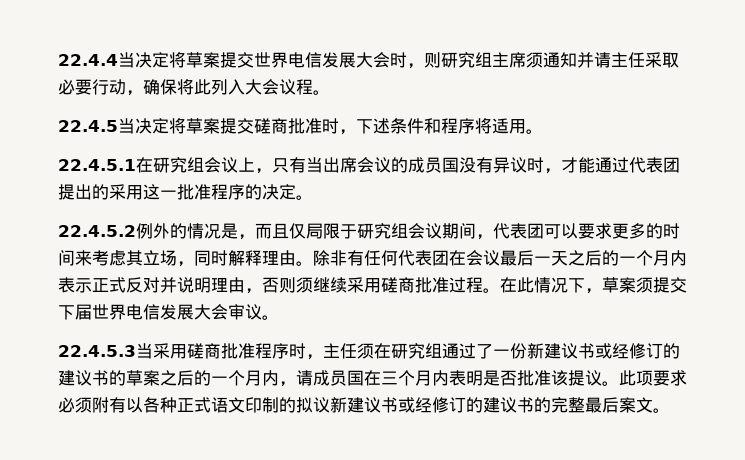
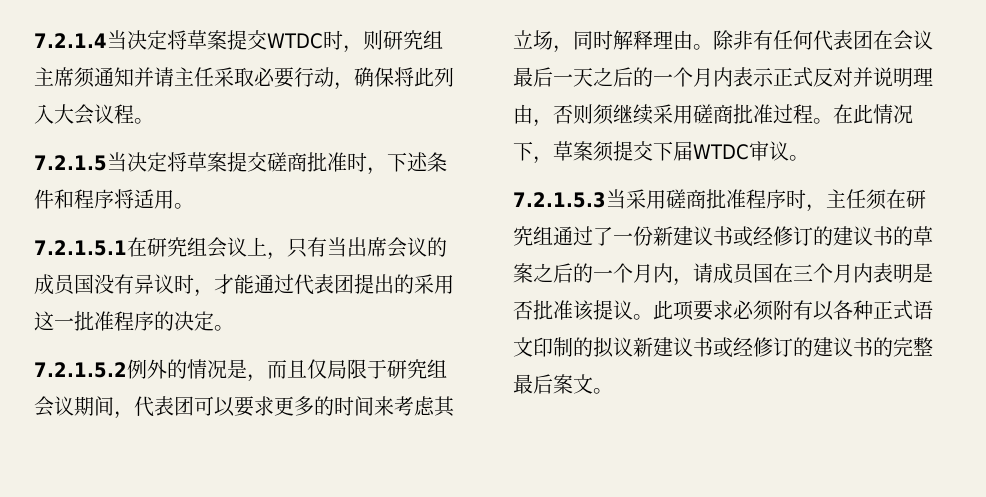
[58,52,390,68] 22.4.4当决定将草案提交世界电信发展大会 -> [34,30,323,50] 7.2.1.4当决定将草案提交WTDC
[58,120,118,132] 22.4.5 -> [34,155,107,171] 7.2.1.5
[58,159,136,171] 22.4.5.1 -> [34,240,127,256] 7.2.1.5.1
[58,225,136,237] 22.4.5.2 -> [34,362,127,378] 7.2.1.5.2
[92,304,228,320] 世界电信发展大会 -> [693,144,749,160] WTDC
[58,345,136,357] 22.4.5.3 -> [513,192,606,208] 7.2.1.5.3

